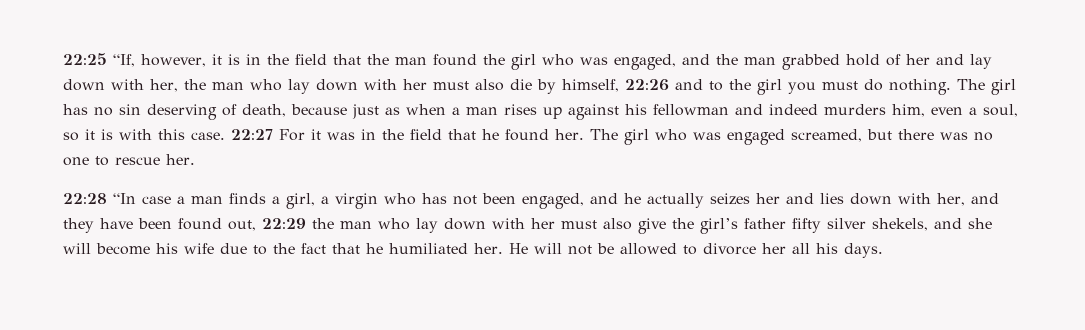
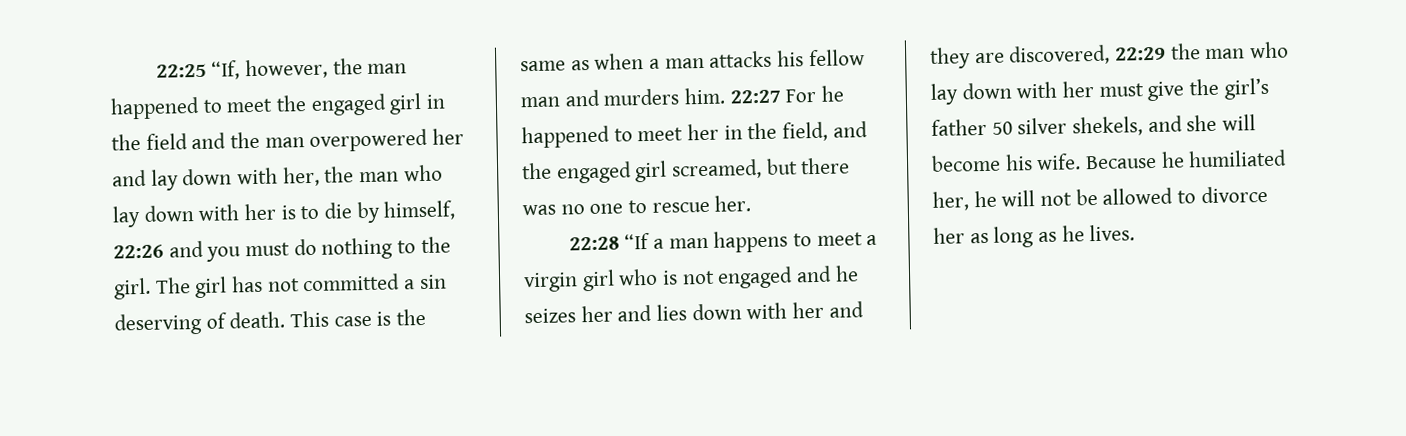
[212,54,901,70] it is in the field that the man found the girl who was engaged, and the man grabbed hold of -> [332,58,408,75] [110,92,447,120] [111,128,429,152] the man happened to meet the engaged girl in the field and the man overpowered
[433,79,504,91] must also -> [280,205,320,220] is to
[709,79,1016,95] [63,104,1018,120] [63,129,785,145] to the girl you must do nothing. The girl has no sin deserving of death, because just as when a man rises up against his fellowman and indeed murders him, even a soul, so it is with this case. 22:27 For it was in the field that he found her. The girl who was engaged -> [206,236,451,262] [113,273,447,300] [114,308,427,336] [520,49,865,72] [520,85,845,108] [521,121,868,149] [521,160,668,184] you must do nothing to the girl. The girl has not committed a sin deserving of death. This case is the same as when a man attacks his fellow man and murders him. 22:27 For he happened to meet her in the field, and the engaged girl
[113,193,584,209] “In case a man finds a girl, a virgin who has not been engaged, -> [624,230,878,253] [523,266,794,293] “If a man happens to meet a virgin girl who is not engaged
[647,193,704,208] actually -> (859, 273) none
[937,193,965,206] her, -> [792,301,825,319] her
[100,218,256,231] have been found out, -> [974,44,1111,66] are discovered,
[603,218,632,230] also -> (1144, 90) none
[792,218,821,233] fifty -> [991,121,1013,135] 50
[184,243,528,255] wife due to the fact that he humiliated her. He -> [1036,149,1288,171] [932,190,997,211] wife. Because he humiliated her, he
[791,243,883,258] all his days. -> [969,224,1136,248] as long as he lives.

